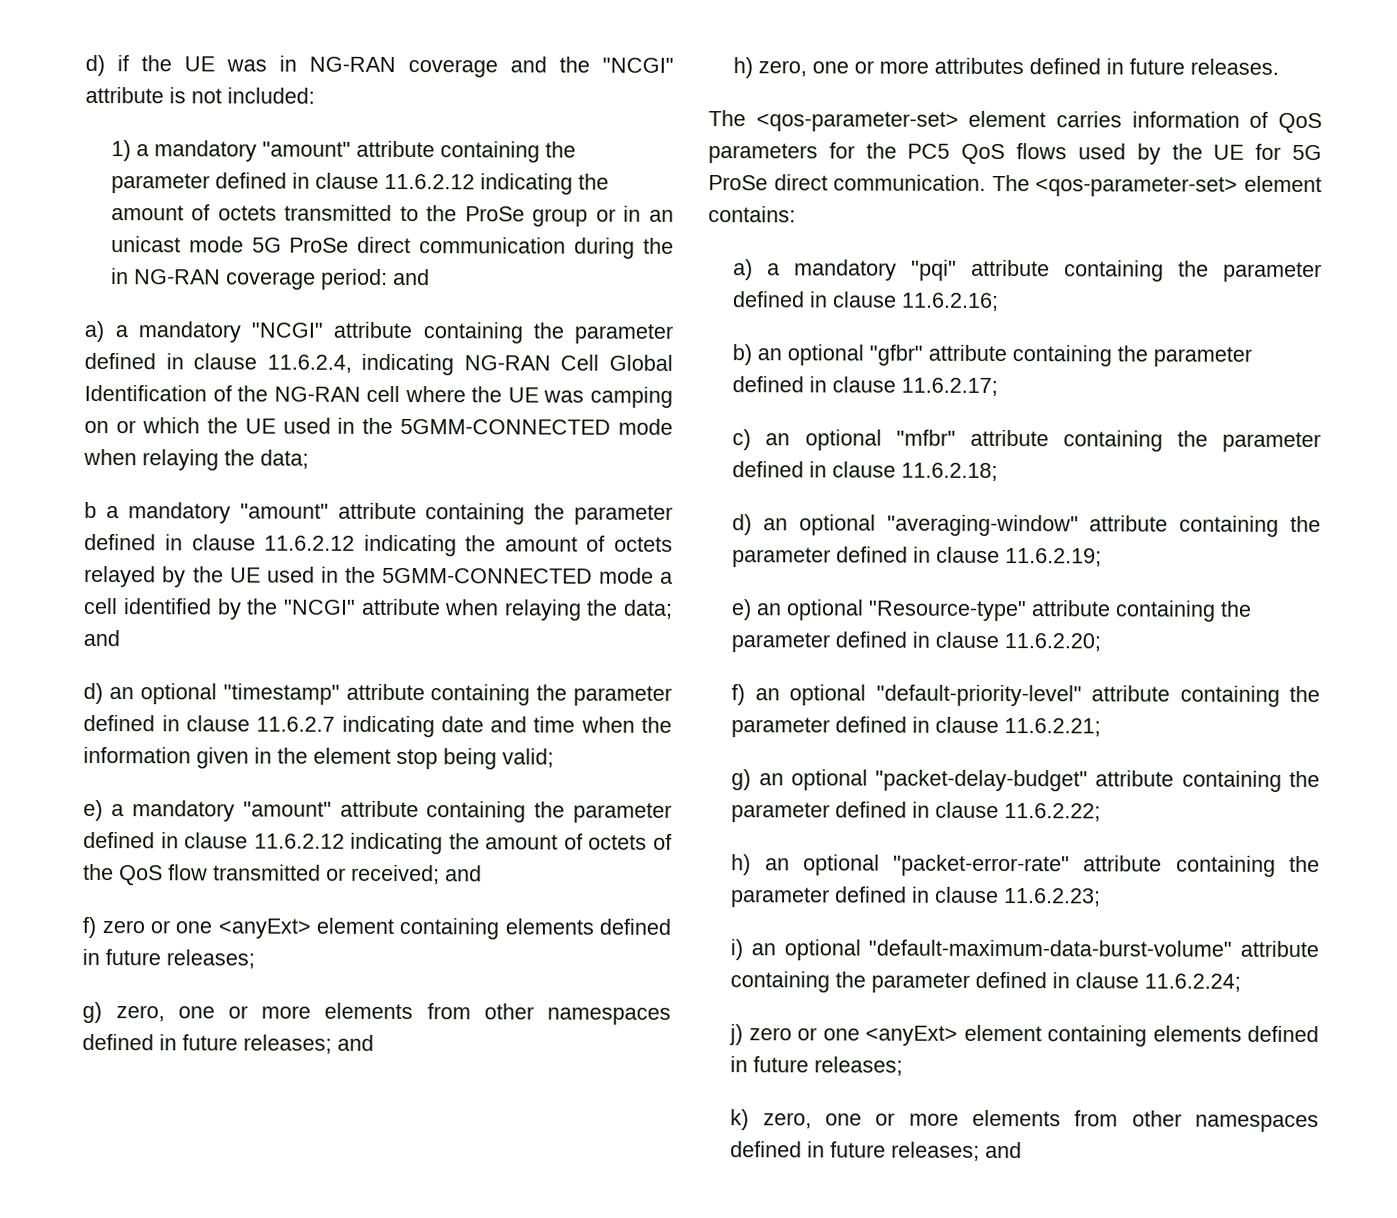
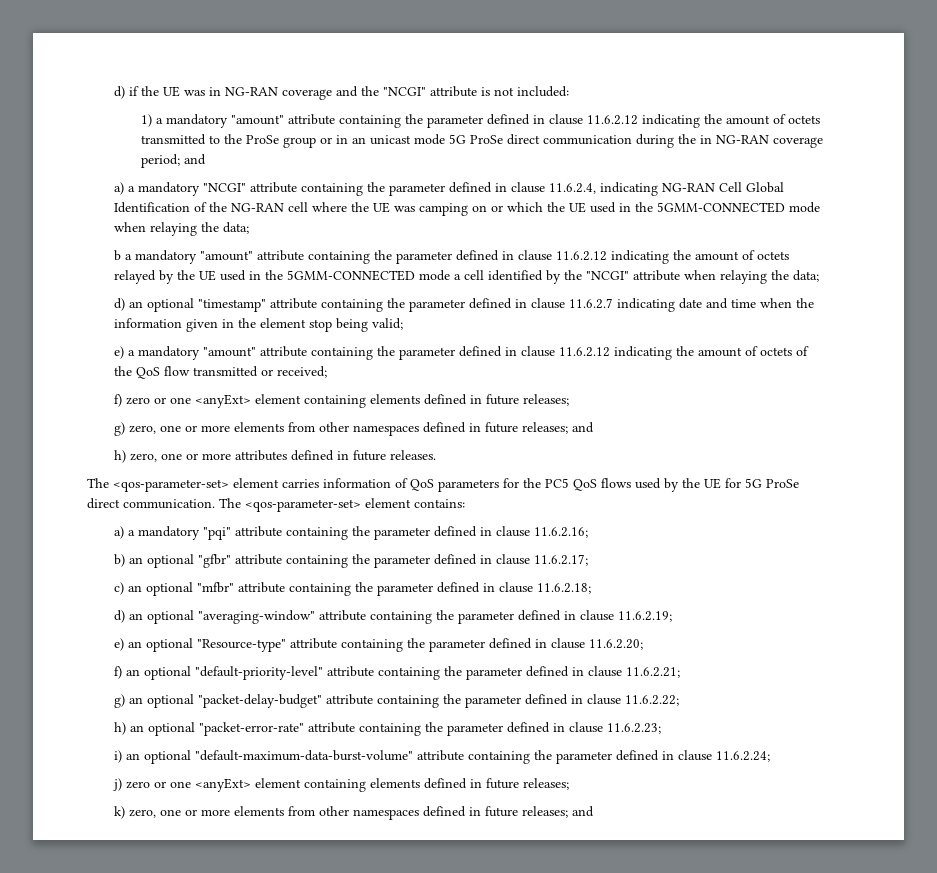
[320,268,388,290] period: -> [140,154,180,168] period;
[83,629,121,647] and -> (819, 276) none
[445,865,483,882] and -> (327, 372) none

